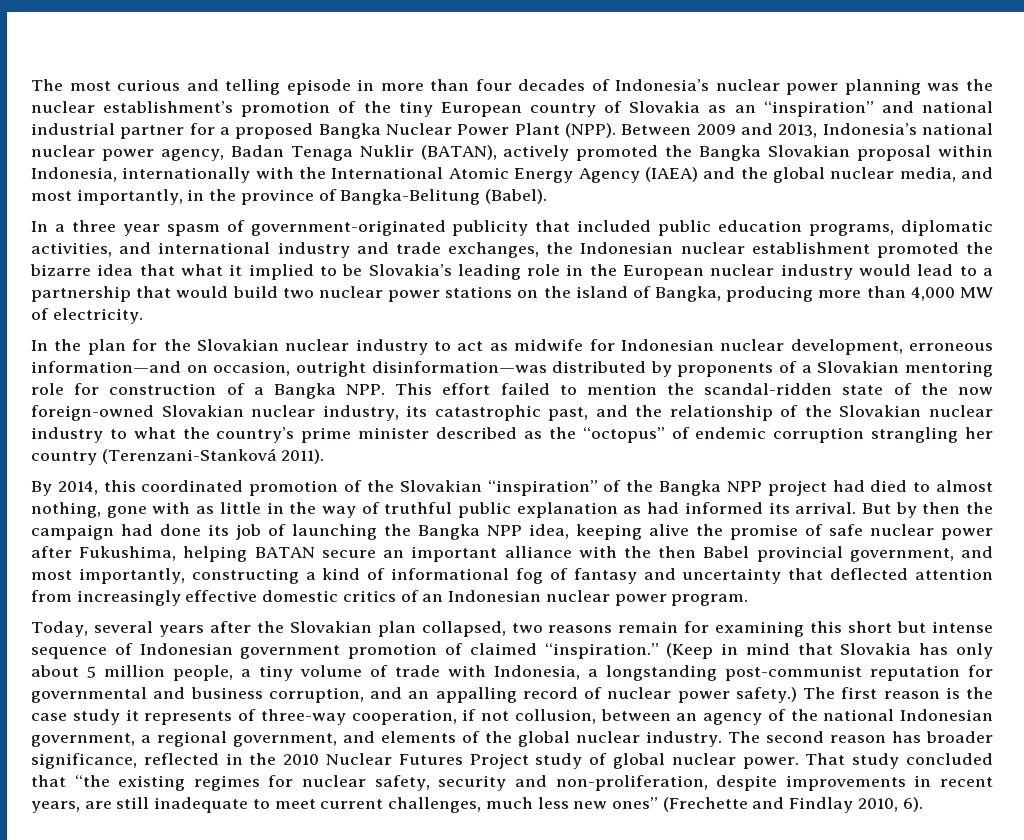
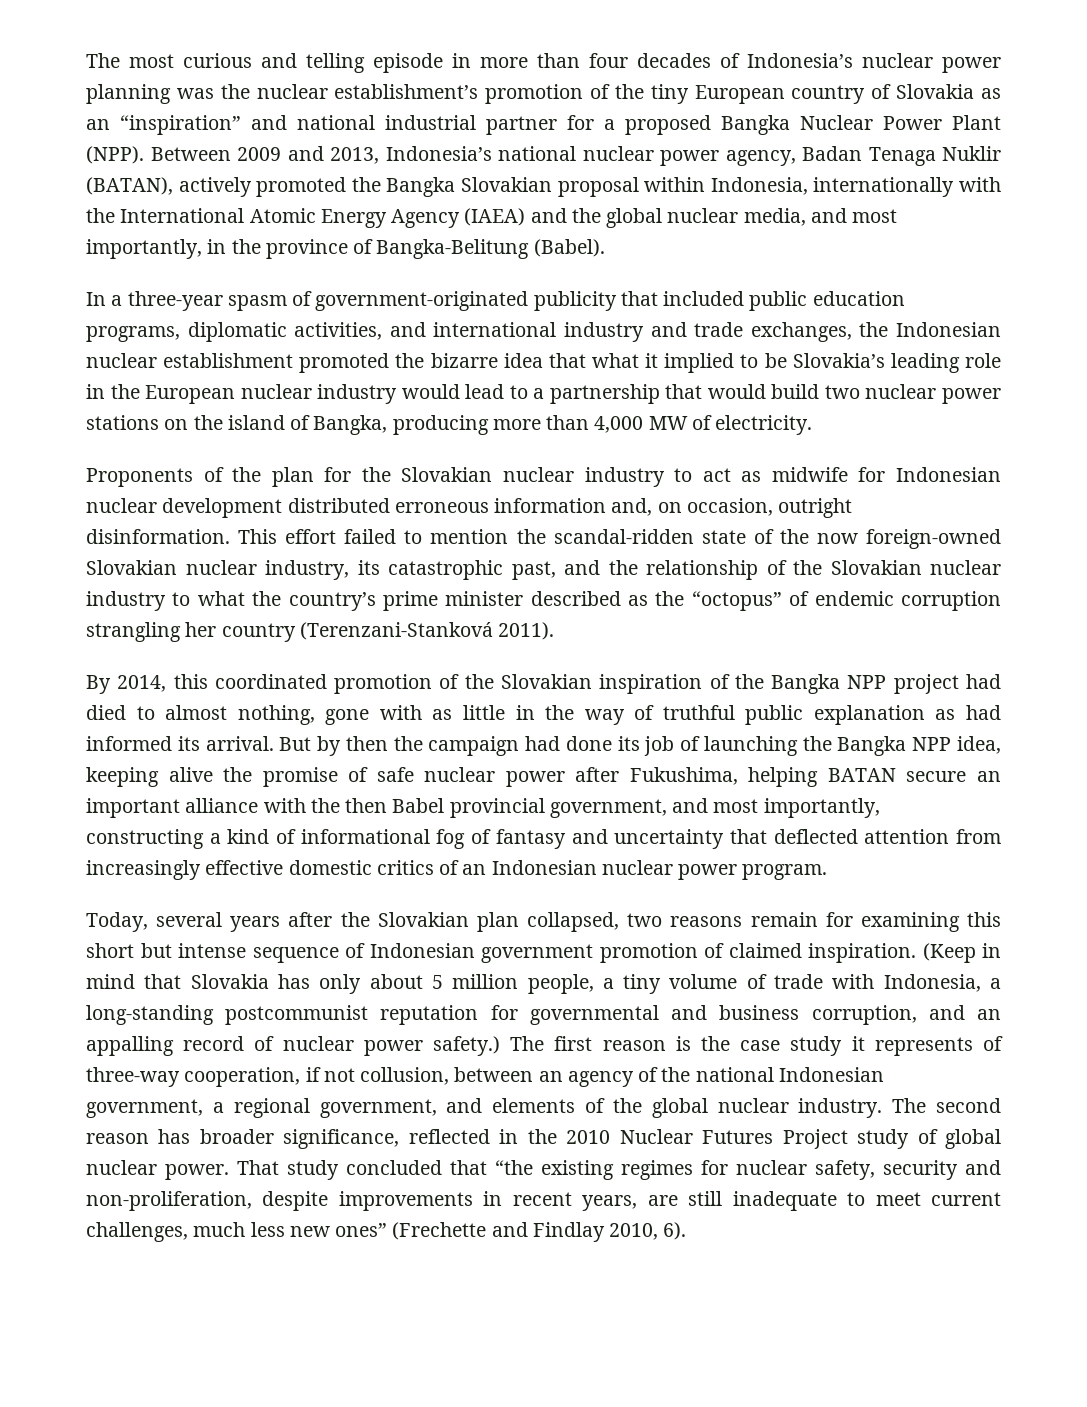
[71,220,160,236] three year -> [127,291,223,311] three-year
[31,340,48,351] In -> [86,467,224,487] Proponents of
[790,339,993,355] [31,361,993,377] [31,383,386,399] development, erroneous information—and on occasion, outright disinformation—was distributed by proponents of a Slovakian mentoring role for construction of a Bangka NPP. -> [162,498,853,518] [86,529,230,544] development distributed erroneous information and, on occasion, outright disinformation.
[487,480,598,496] “inspiration” -> [599,674,703,694] inspiration
[544,643,659,659] “inspiration.” -> [808,943,916,963] inspiration.
[606,665,862,681] longstanding post-communist -> [86,1005,369,1025] long-standing postcommunist

